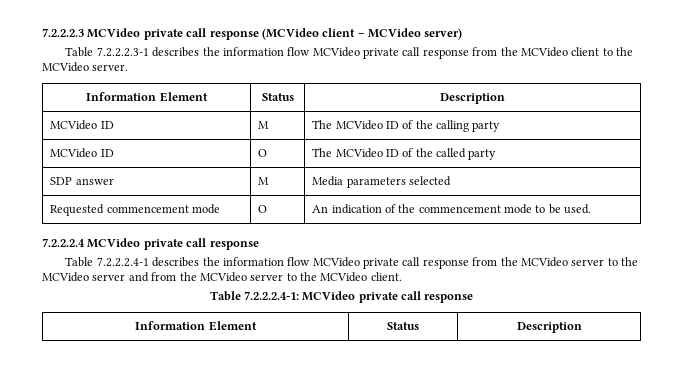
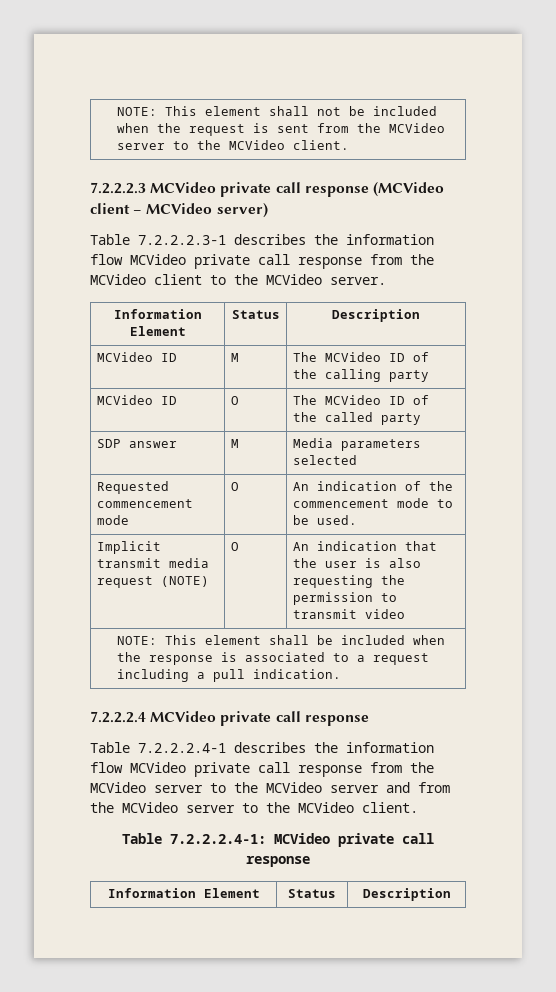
(42, 32) none -> [117,106,438,116] [117,123,446,136] [117,140,350,150] NOTE: This element shall not be included when the request is sent from the MCVideo server to the MCVideo client. //
(592, 209) none -> [96,541,161,554] [96,558,209,568] [96,576,209,588] [230,542,239,551] [292,541,437,551] [292,558,421,568] [292,575,405,588] [292,592,397,605] [292,609,405,619] [117,635,446,645] [117,652,430,665] [117,669,342,682] // Implicit transmit media request (NOTE) | O | An indication that the user is also requesting the permission to transmit video // NOTE: This element shall be included when the response is associated to a request including a pull indication.

